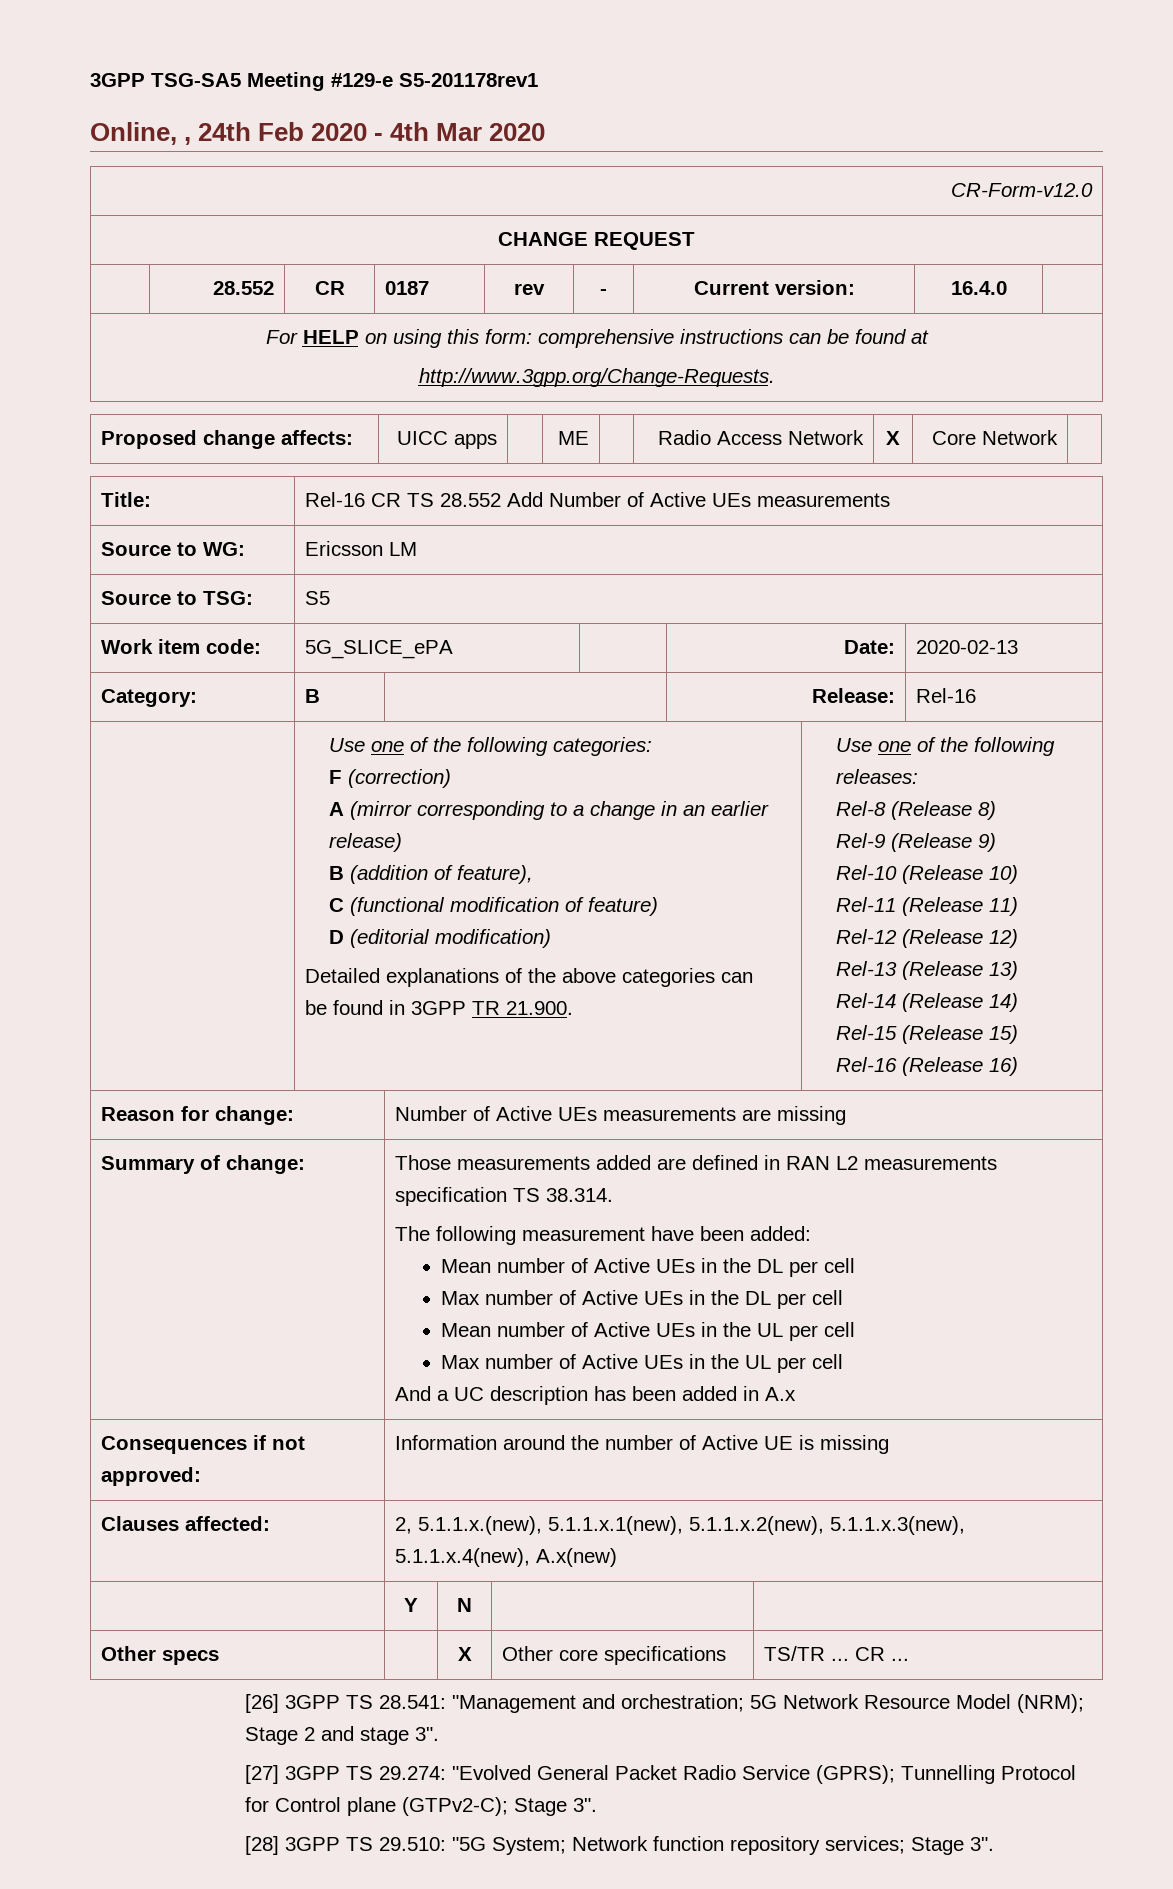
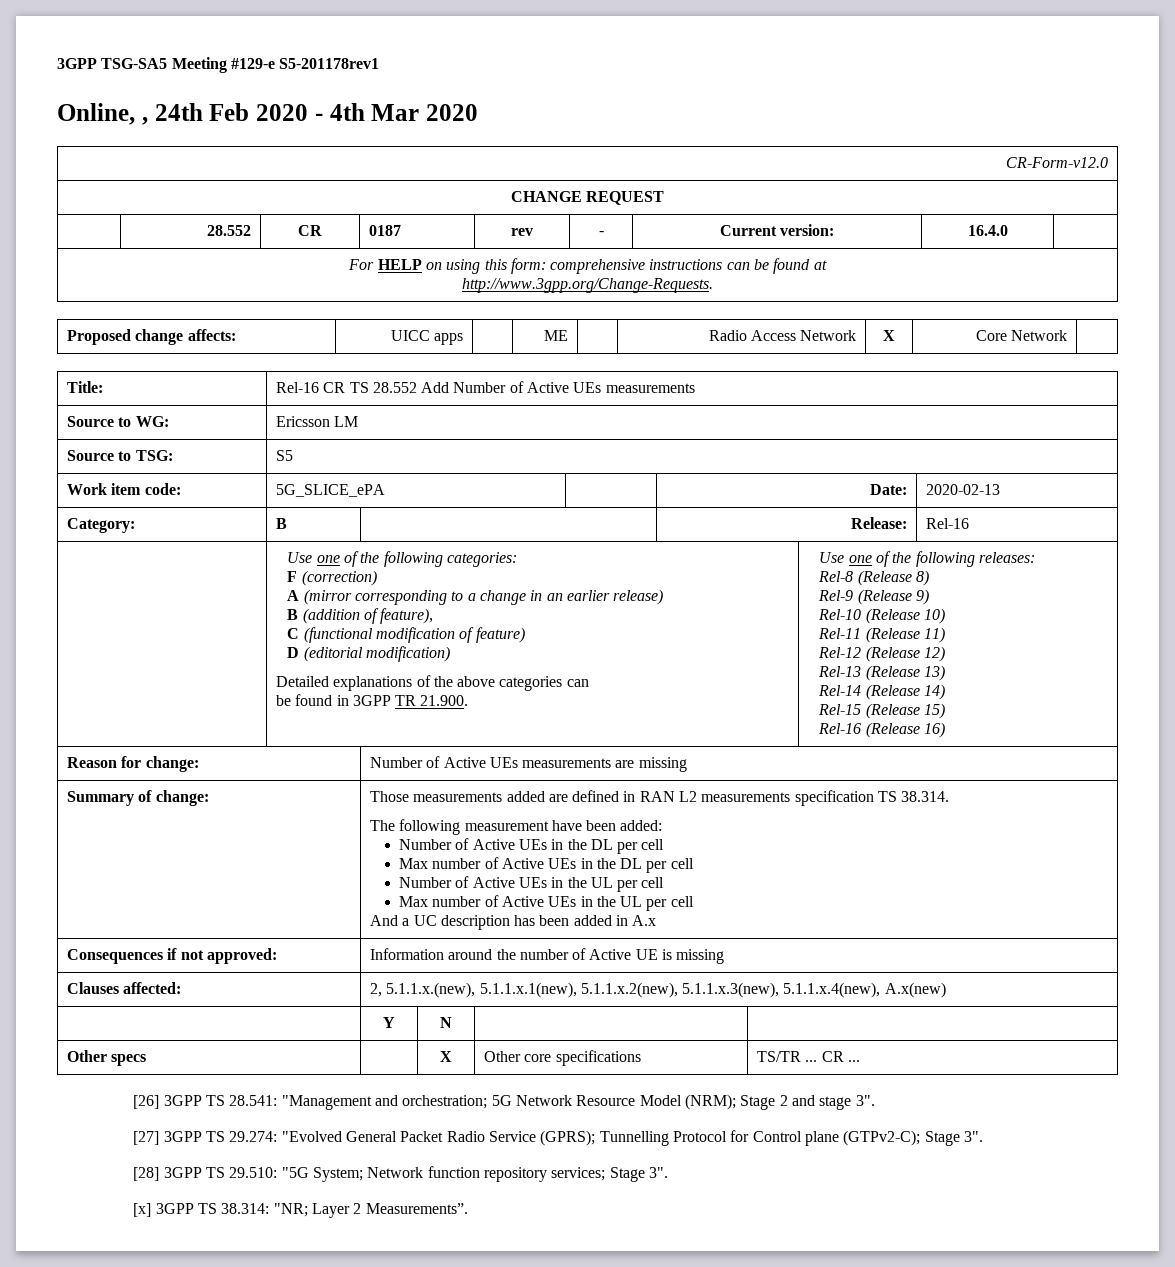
[441,1258,566,1273] Mean number -> [398,839,452,850] Number
[441,1322,566,1337] Mean number -> [398,877,452,888] Number
(995, 1844) none -> [133,1203,468,1218] // [x] 3GPP TS 38.314: "NR; Layer 2 Measurements”.

